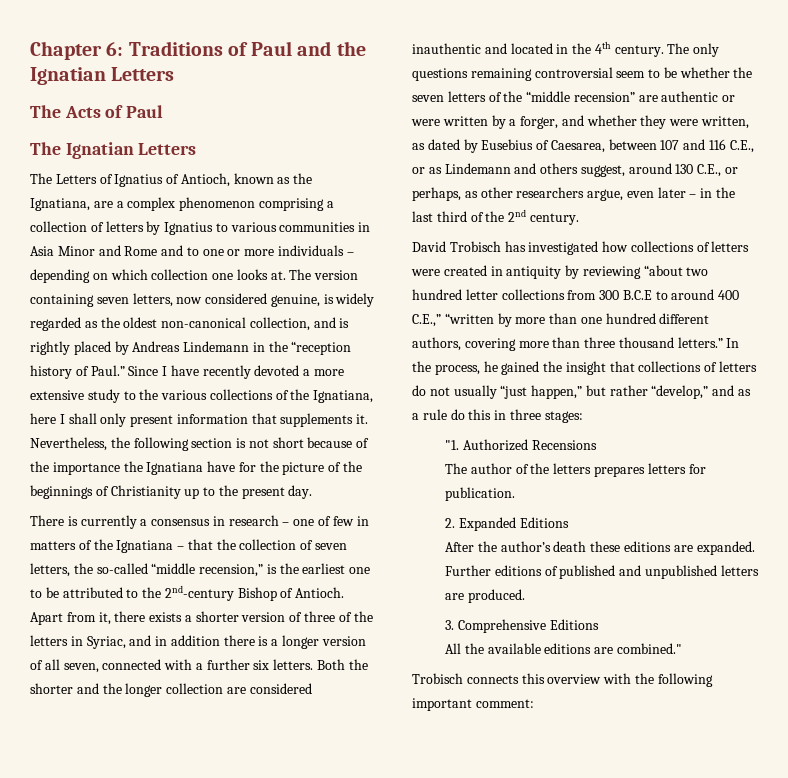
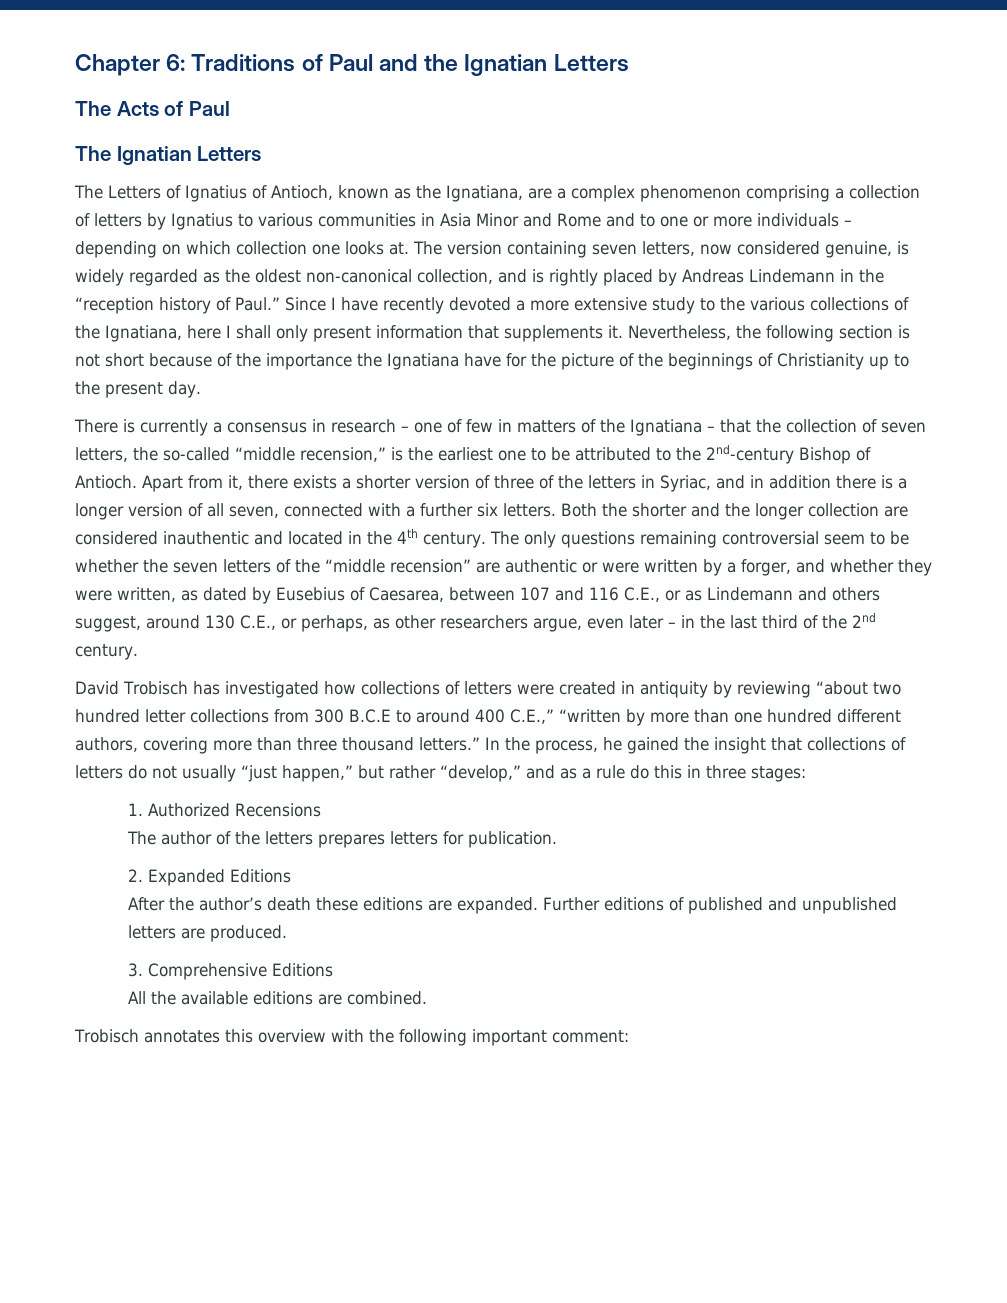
[445,440,460,450] "1. -> [128,803,144,816] 1.
[616,643,682,654] [412,673,519,684] combined." // Trobisch connects -> [347,991,428,1005] [74,1029,220,1043] combined. // Trobisch annotates

